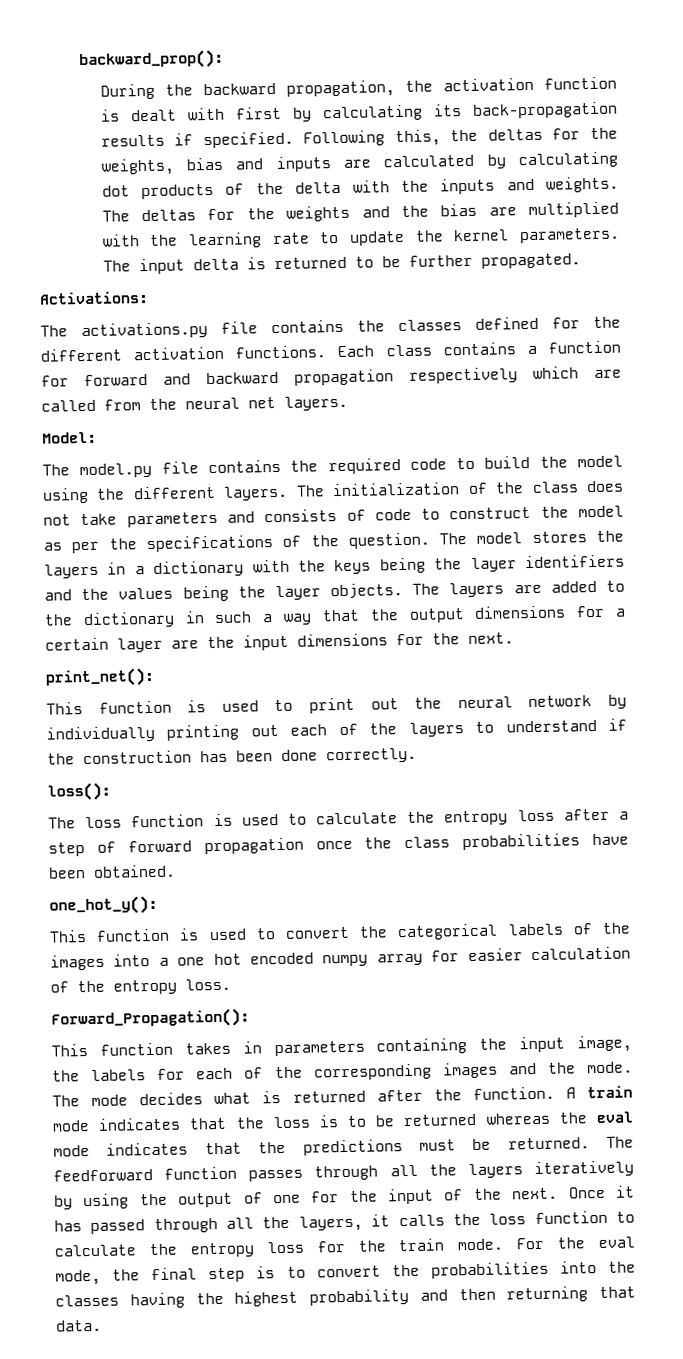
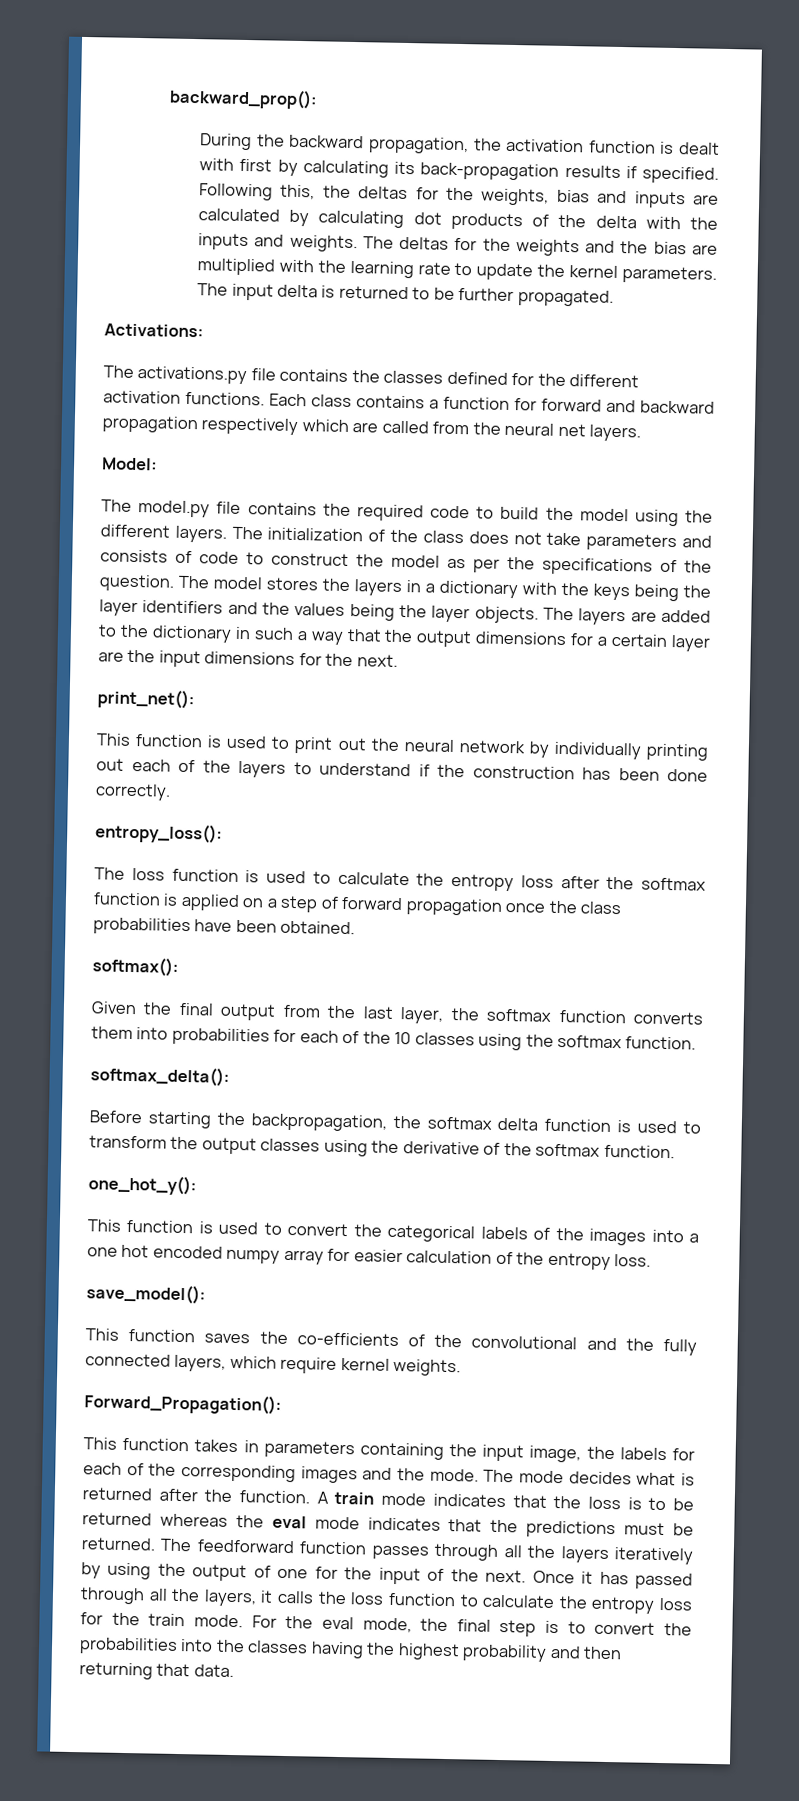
[47,782,111,801] loss(): -> [95,822,223,844] entropy_loss():
(610, 814) none -> [606,876,706,891] [93,892,265,912] the softmax function is applied on
(176, 871) none -> [92,956,179,977] [91,1001,703,1025] [91,1026,697,1051] [90,1065,230,1087] [89,1110,701,1134] [89,1135,675,1159] // softmax(): // Given the final output from the last layer, the softmax function converts them into probabilities for each of the 10 classes using the softmax function. // softmax_delta(): // Before starting the backpropagation, the softmax delta function is used to transform the output classes using the derivative of the softmax function.
(231, 984) none -> [86,1283,206,1305] [85,1328,698,1356] [85,1353,462,1377] // save_model(): // This function saves the co-efficients of the convolutional and the fully connected layers, which require kernel weights.

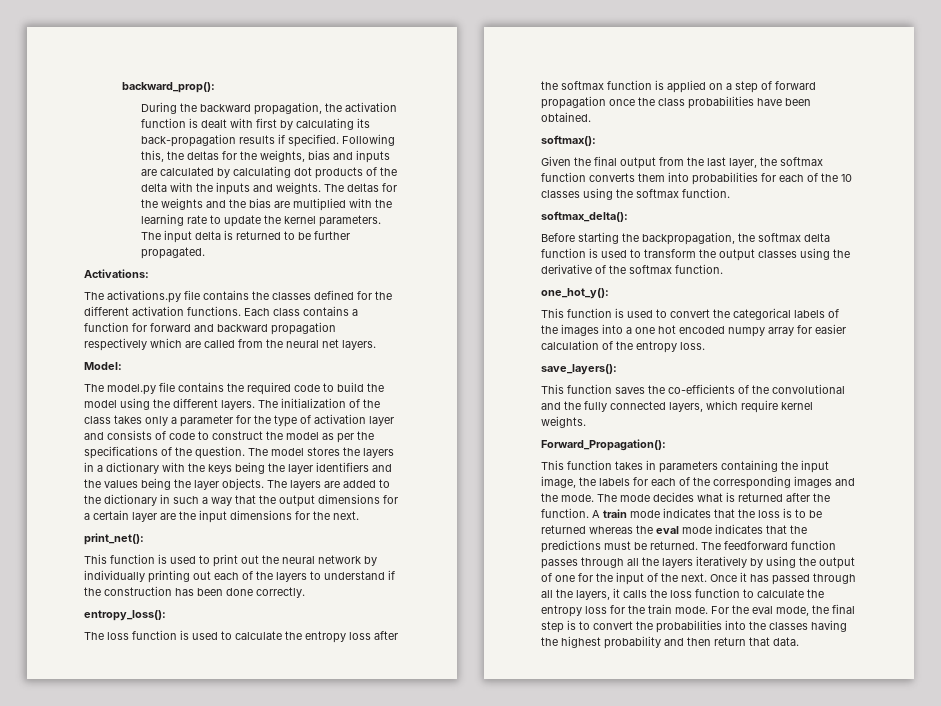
[468,531,678,552] does not take parameters -> [114,414,394,427] takes only a parameter for the type of activation layer
[86,1283,206,1305] save_model(): -> [541,364,617,375] save_layers():
[79,1662,153,1680] returning -> [714,637,746,646] return

